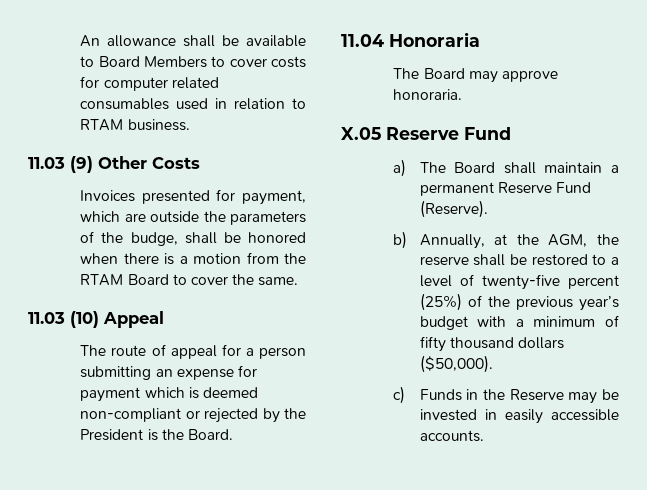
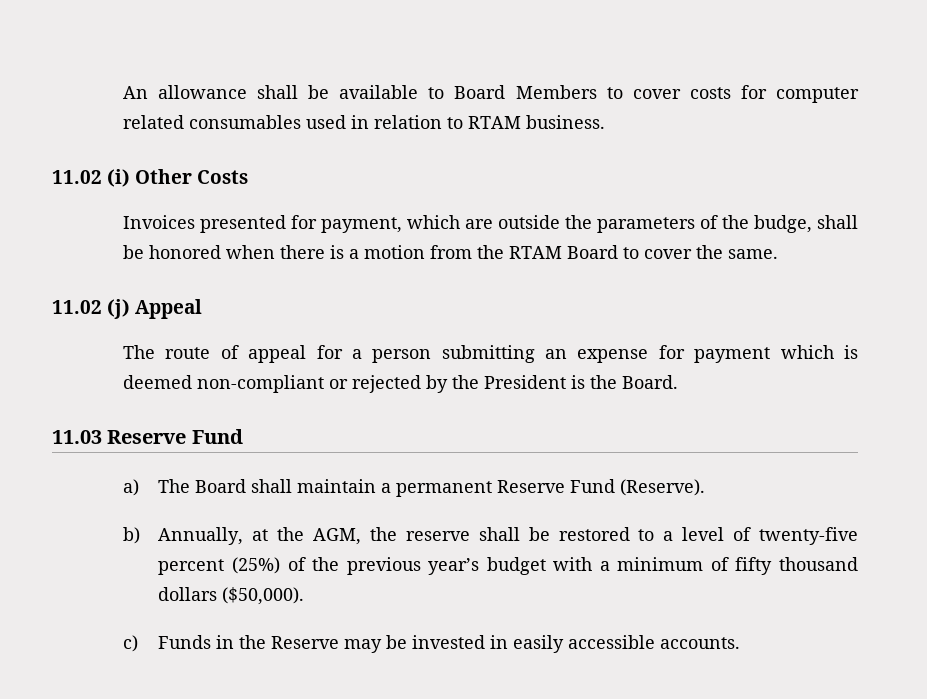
[28,156,93,173] 11.03 (9) -> [52,169,131,187] 11.02 (i)
[28,311,99,328] 11.03 (10) -> [52,299,131,319] 11.02 (j)
[341,32,480,47] [393,68,558,83] [393,89,463,100] [341,127,381,140] 11.04 Honoraria // The Board may approve honoraria. // X.05 -> [52,430,102,444] 11.03

